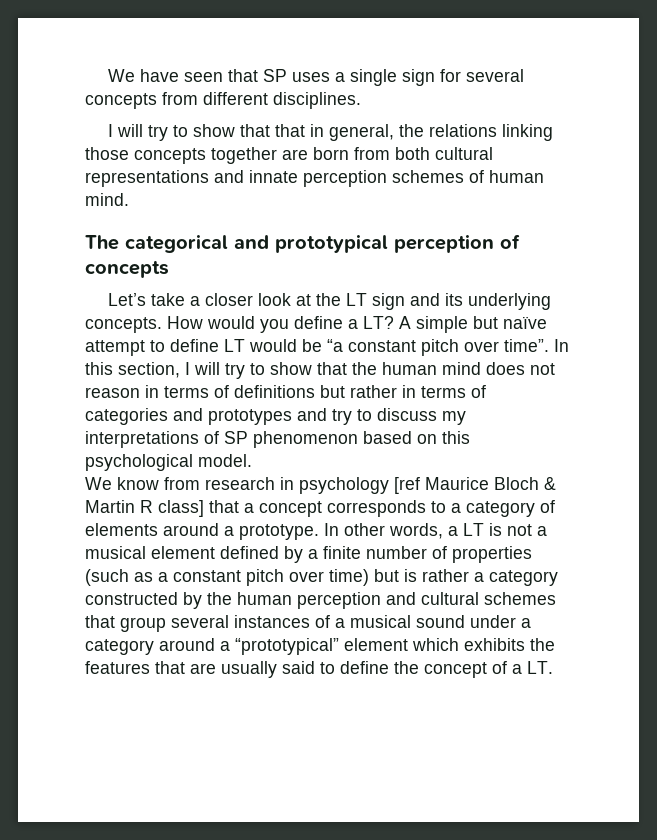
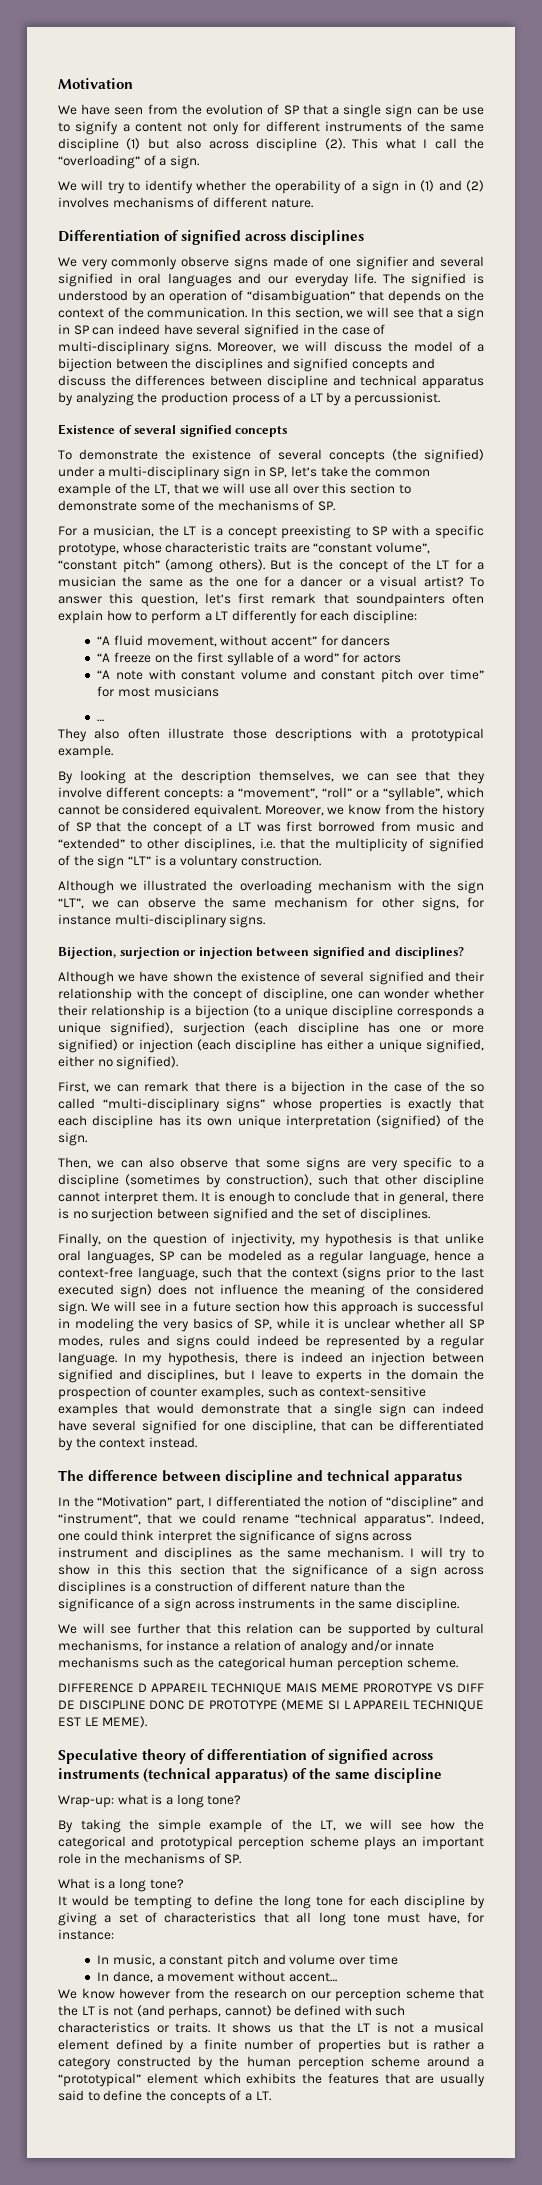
(107, 75) none -> [58,78,133,89] Motivation //
[227,69,524,86] [85,92,361,109] [107,124,553,141] [85,147,493,164] [85,170,544,187] [85,193,129,206] [85,234,520,253] [85,260,169,278] [107,293,551,310] [85,316,547,333] [85,339,569,356] [85,362,555,379] [85,385,486,398] [85,408,466,425] [85,431,470,448] [85,454,252,471] [85,477,556,494] [85,500,555,517] [85,523,458,540] that SP uses a single sign for several concepts from different disciplines. // I will try to show that that in general, the relations linking those concepts together are born from both cultural representations and innate perception schemes of human mind. // The categorical and prototypical perception of concepts // Let’s take a closer look at the LT sign and its underlying concepts. How would you define a LT? A simple but naïve attempt to define LT would be “a constant pitch over time”. In this section, I will try to show that the human mind does not reason in terms of definitions but rather in terms of categories and prototypes and try to discuss my interpretations of SP phenomenon based on this psychological model. // We know from research in psychology [ref Maurice Bloch & Martin R class] that a concept corresponds to a category of elements around a prototype. In other words, a -> [147,104,485,118] [58,121,485,135] [58,138,484,152] [58,155,199,169] [58,180,485,194] [58,197,313,208] [58,230,365,245] [58,256,484,270] [58,273,485,287] [58,290,484,304] [58,307,484,321] [58,324,386,338] [58,341,484,355] [58,358,435,372] [58,375,485,389] [58,392,441,406] [58,424,288,437] [58,449,484,463] [58,466,430,480] [58,483,411,497] [58,500,335,511] [58,525,485,539] [58,542,430,556] [58,559,484,573] [58,576,485,587] [58,593,484,607] [58,610,417,624] [97,635,391,647] [97,652,401,666] [97,669,484,683] [97,686,219,697] [97,719,105,722] [58,728,484,742] [58,745,113,759] [58,770,486,784] [58,787,484,801] [58,804,486,818] [58,821,484,835] [58,838,484,852] [58,855,321,869] [58,880,484,894] [58,897,484,911] [58,914,266,928] [58,947,464,959] [58,971,484,985] [58,988,484,1002] [58,1005,484,1019] [58,1022,484,1036] [58,1039,484,1053] [58,1056,179,1070] [58,1081,484,1095] [58,1098,484,1112] [58,1115,484,1129] [58,1132,87,1146] [58,1157,484,1171] [58,1174,484,1188] [58,1191,485,1205] [58,1208,430,1222] [58,1233,484,1247] [58,1250,484,1264] [58,1267,484,1281] [58,1284,485,1298] [58,1301,484,1315] [58,1318,484,1332] [58,1335,485,1349] [58,1352,485,1366] [58,1369,485,1383] [58,1386,426,1400] [58,1403,484,1417] [58,1420,484,1434] [58,1437,197,1451] [58,1470,463,1485] [58,1496,484,1510] [58,1513,484,1527] [58,1530,413,1544] [58,1547,484,1561] [58,1564,484,1578] [58,1581,406,1595] [58,1598,459,1612] [58,1623,484,1637] [58,1640,435,1654] [58,1657,458,1671] [58,1683,484,1695] [58,1699,485,1712] [58,1716,148,1728] [58,1749,434,1764] [58,1768,443,1783] [58,1794,242,1808] [58,1819,484,1833] [58,1836,485,1850] [58,1853,242,1864] [58,1878,184,1892] [58,1895,485,1909] [58,1912,485,1926] [58,1929,114,1940] [97,1954,398,1968] [97,1971,337,1983] [58,1988,484,2002] [58,2005,406,2019] [58,2022,351,2033] from the evolution of SP that a single sign can be use to signify a content not only for different instruments of the same discipline (1) but also across discipline (2). This what I call the “overloading” of a sign. // We will try to identify whether the operability of a sign in (1) and (2) involves mechanisms of different nature. // Differentiation of signified across disciplines // We very commonly observe signs made of one signifier and several signified in oral languages and our everyday life. The signified is understood by an operation of “disambiguation” that depends on the context of the communication. In this section, we will see that a sign in SP can indeed have several signified in the case of multi-disciplinary signs. Moreover, we will discuss the model of a bijection between the disciplines and signified concepts and discuss the differences between discipline and technical apparatus by analyzing the production process of a LT by a percussionist. // Existence of several signified concepts // To demonstrate the existence of several concepts (the signified) under a multi-disciplinary sign in SP, let’s take the common example of the LT, that we will use all over this section to demonstrate some of the mechanisms of SP. // For a musician, the LT is a concept preexisting to SP with a specific prototype, whose characteristic traits are “constant volume”, “constant pitch” (among others). But is the concept of the LT for a musician the same as the one for a dancer or a visual artist? To answer this question, let’s first remark that soundpainters often explain how to perform a LT differently for each discipline: // “A fluid movement, without accent” for dancers // “A freeze on the first syllable of a word” for actors // “A note with constant volume and constant pitch over time” for most musicians // … // They also often illustrate those descriptions with a prototypical example. // By looking at the description themselves, we can see that they involve different concepts: a “movement”, “roll” or a “syllable”, which cannot be considered equivalent. Moreover, we know from the history of SP that the concept of a LT was first borrowed from music and “extended” to other disciplines, i.e. that the multiplicity of signified of the sign “LT” is a voluntary construction. // Although we illustrated the overloading mechanism with the sign “LT”, we can observe the same mechanism for other signs, for instance multi-disciplinary signs. // Bijection, surjection or injection between signified and disciplines? // Although we have shown the existence of several signified and their relationship with the concept of discipline, one can wonder whether their relationship is a bijection (to a unique discipline corresponds a unique signified), surjection (each discipline has one or more signified) or injection (each discipline has either a unique signified, either no signified). // First, we can remark that there is a bijection in the case of the so called “multi-disciplinary signs” whose properties is exactly that each discipline has its own unique interpretation (signified) of the sign. // Then, we can also observe that some signs are very specific to a discipline (sometimes by construction), such that other discipline cannot interpret them. It is enough to conclude that in general, there is no surjection between signified and the set of disciplines. // Finally, on the question of injectivity, my hypothesis is that unlike oral languages, SP can be modeled as a regular language, hence a context-free language, such that the context (signs prior to the last executed sign) does not influence the meaning of the considered sign. We will see in a future section how this approach is successful in modeling the very basics of SP, while it is unclear whether all SP modes, rules and signs could indeed be represented by a regular language. In my hypothesis, there is indeed an injection between signified and disciplines, but I leave to experts in the domain the prospection of counter examples, such as context-sensitive examples that would demonstrate that a single sign can indeed have several signified for one discipline, that can be differentiated by the context instead. // The difference between discipline and technical apparatus // In the “Motivation” part, I differentiated the notion of “discipline” and “instrument”, that we could rename “technical apparatus”. Indeed, one could think interpret the significance of signs across instrument and disciplines as the same mechanism. I will try to show in this this section that the significance of a sign across disciplines is a construction of different nature than the significance of a sign across instruments in the same discipline. // We will see further that this relation can be supported by cultural mechanisms, for instance a relation of analogy and/or innate mechanisms such as the categorical human perception scheme. // DIFFERENCE D APPAREIL TECHNIQUE MAIS MEME PROROTYPE VS DIFF DE DISCIPLINE DONC DE PROTOTYPE (MEME SI L APPAREIL TECHNIQUE EST LE MEME). // Speculative theory of differentiation of signified across instruments (technical apparatus) of the same discipline // Wrap-up: what is a long tone? // By taking the simple example of the LT, we will see how the categorical and prototypical perception scheme plays an important role in the mechanisms of SP. // What is a long tone? // It would be tempting to define the long tone for each discipline by giving a set of characteristics that all long tone must have, for instance: // In music, a constant pitch and volume over time // In dance, a movement without accent… // We know however from the research on our perception scheme that the LT is not (and perhaps, cannot) be defined with such characteristics or traits. It shows us that the
[85,569,369,586] (such as a constant pitch over time) -> (382, 2046) none
[386,592,556,605] [85,615,531,632] [85,639,154,655] and cultural schemes that group several instances of a musical sound under a category -> [370,2056,420,2067] scheme
[424,662,487,678] concept -> [169,2091,226,2104] concepts

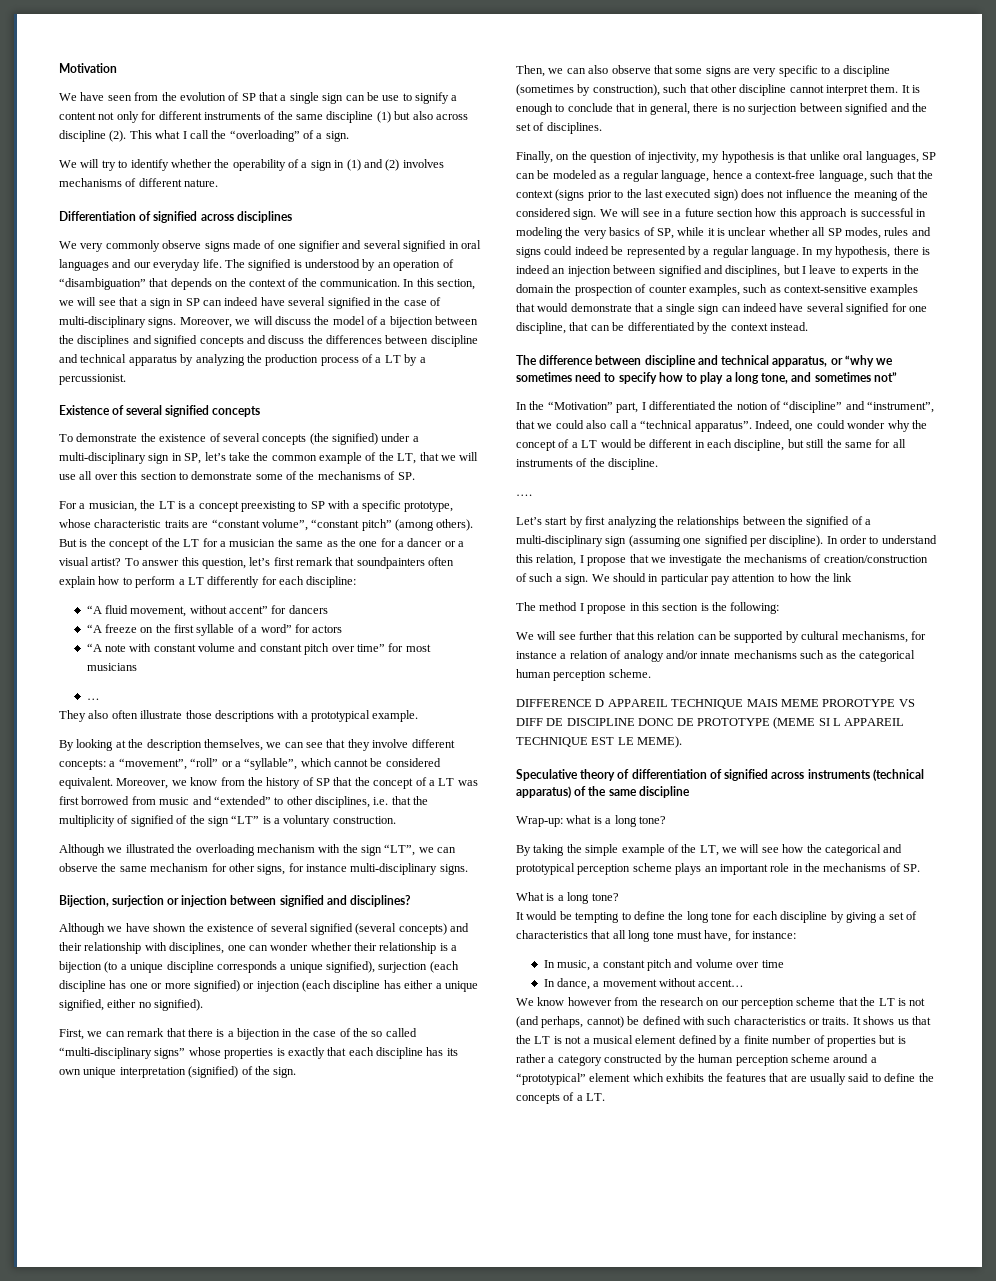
(424, 978) none -> [355,923,447,935] (several concepts)
[168,988,327,1002] the concept of discipline, -> [169,942,225,954] disciplines,
[394,1471,463,1485] apparatus -> [772,355,894,367] [516,372,897,384] apparatus, or “why we sometimes need to specify how to play a long tone, and sometimes not”
[242,1516,290,1524] rename -> [586,420,637,429] also call a
[121,1530,413,1544] [58,1547,484,1561] [58,1564,484,1578] [58,1581,406,1595] [58,1598,459,1612] think interpret the significance of signs across instrument and disciplines as the same mechanism. I will try to show in this this section that the significance of a sign across disciplines is a construction of different nature than the significance of a sign across instruments in the same discipline. -> [847,420,927,432] [516,439,906,451] [516,458,659,470] [516,494,532,496] [516,516,872,528] [516,535,937,547] [516,554,928,566] [516,573,852,585] [516,602,780,614] wonder why the concept of a LT would be different in each discipline, but still the same for all instruments of the discipline. // …. // Let’s start by first analyzing the relationships between the signified of a multi-disciplinary sign (assuming one signified per discipline). In order to understand this relation, I propose that we investigate the mechanisms of creation/construction of such a sign. We should in particular pay attention to how the link // The method I propose in this section is the following:

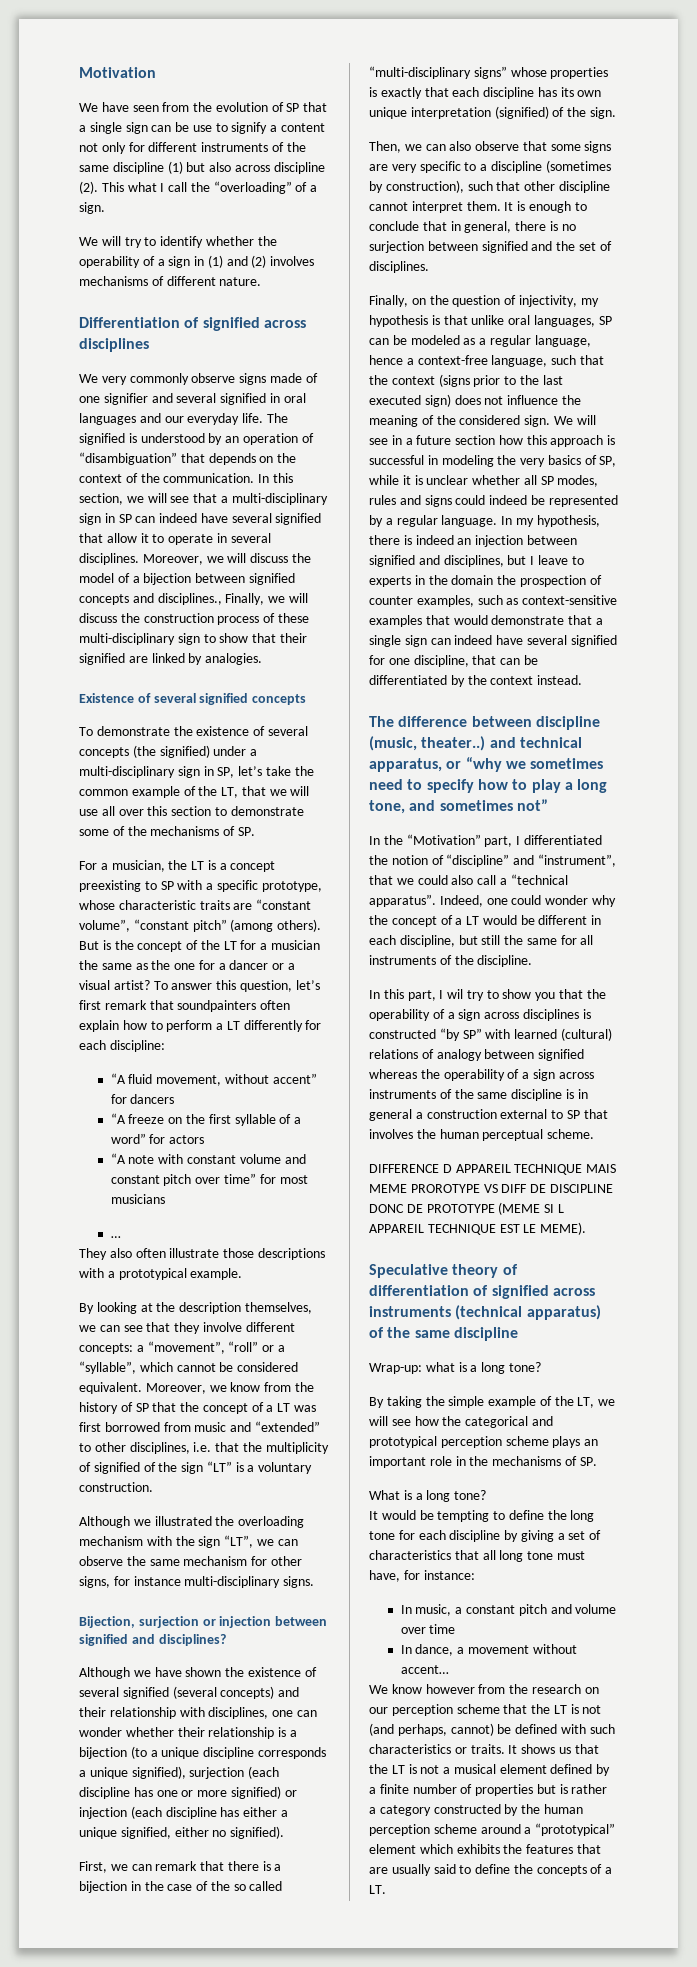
(147, 303) none -> [231,493,328,505] multi-disciplinary
[372,297,441,306] [59,316,177,328] in the case of multi-disciplinary signs. -> [79,533,271,545] [79,553,139,565] that allow it to operate in several disciplines.
[59,335,478,347] [59,354,426,366] [59,374,126,385] the disciplines and signified concepts and discuss the differences between discipline and technical apparatus by analyzing the production process of a LT by a percussionist. -> [248,573,295,585] [79,593,308,605] [79,613,309,625] [79,633,307,645] [79,653,263,665] signified concepts and disciplines., Finally, we will discuss the construction process of these multi-disciplinary sign to show that their signified are linked by analogies.
(696, 361) none -> [369,736,486,751] (music, theater..)
[516,494,532,496] [516,516,872,528] [516,535,937,547] [516,554,928,566] [516,573,852,585] [516,602,780,614] [516,631,926,643] [516,650,916,662] [516,669,607,681] …. // Let’s start by first analyzing the relationships between the signified of a multi-disciplinary sign (assuming one signified per discipline). In order to understand this relation, I propose that we investigate the mechanisms of creation/construction of such a sign. We should in particular pay attention to how the link // The method I propose in this section is the following: // We will see further that this relation can be supported by cultural mechanisms, for instance a relation of analogy and/or innate mechanisms such as the categorical human perception -> [369,989,606,1001] [369,1009,591,1021] [369,1028,612,1041] [369,1049,585,1061] [369,1069,594,1081] [369,1089,588,1101] [369,1109,608,1121] [369,1129,544,1141] In this part, I wil try to show you that the operability of a sign across disciplines is constructed “by SP” with learned (cultural) relations of analogy between signified whereas the operability of a sign across instruments of the same discipline is in general a construction external to SP that involves the human perceptual

